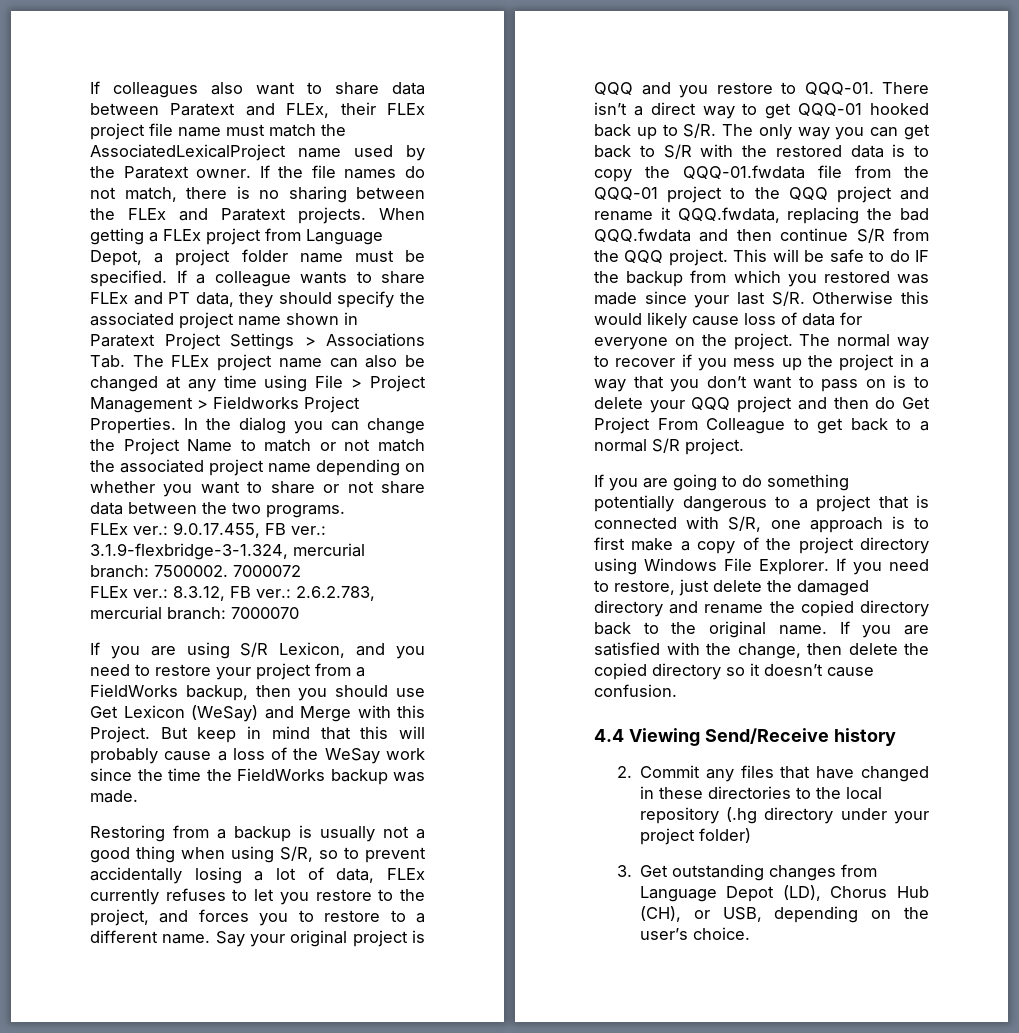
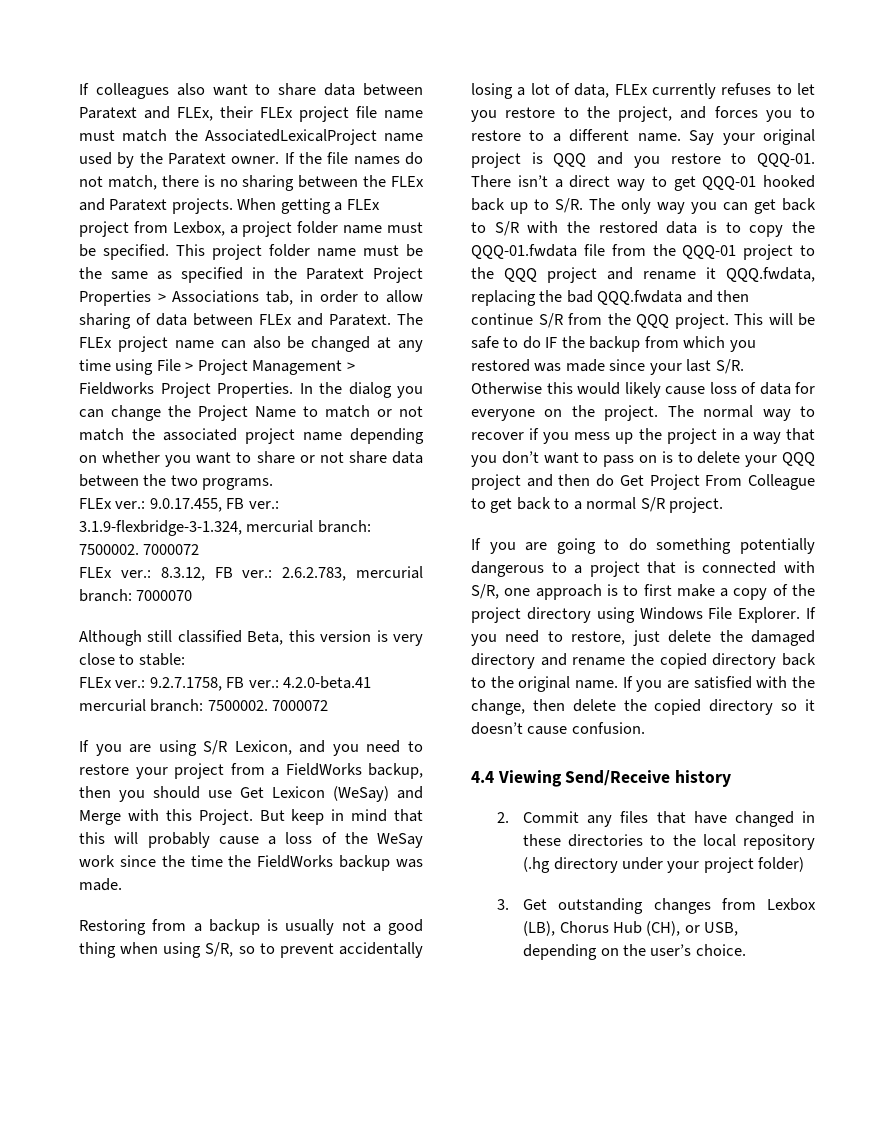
[306,229,383,245] [90,250,142,266] Language Depot, -> [172,221,225,236] Lexbox,
[176,270,425,287] [90,291,425,308] [90,312,358,329] [90,333,425,350] [90,355,125,368] If a colleague wants to share FLEx and PT data, they should specify the associated project name shown in Paratext Project Settings > Associations Tab. -> [176,244,423,260] [79,267,423,283] [79,290,423,306] [79,313,391,329] This project folder name must be the same as specified in the Paratext Project Properties > Associations tab, in order to allow sharing of data between FLEx and Paratext.
(299, 613) none -> [79,630,423,646] [79,653,185,666] [79,676,372,691] [79,699,329,712] // Although still classified Beta, this version is very close to stable: // FLEx ver.: 9.2.7.1758, FB ver.: 4.2.0-beta.41 mercurial branch: 7500002. 7000072
[639,885,821,902] Language Depot (LD), -> [767,898,816,911] [523,921,556,936] Lexbox (LB),

